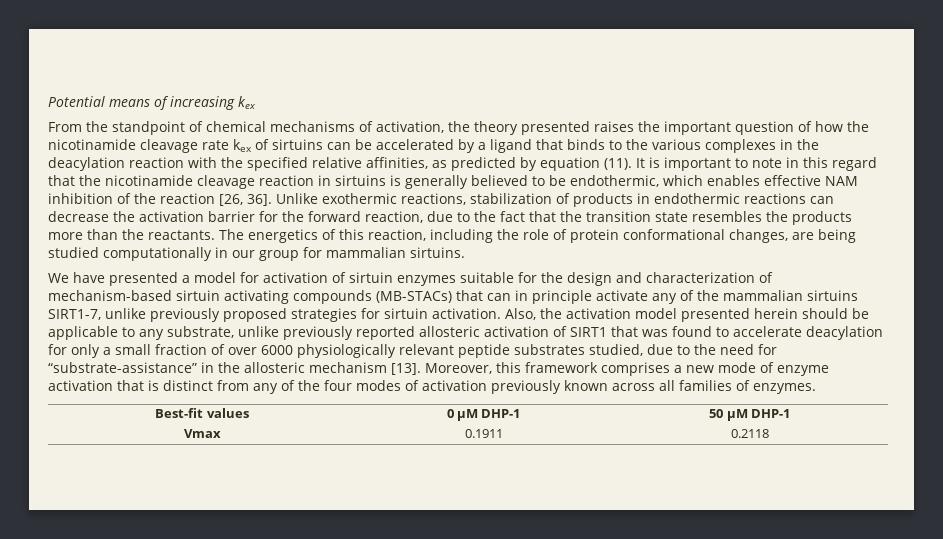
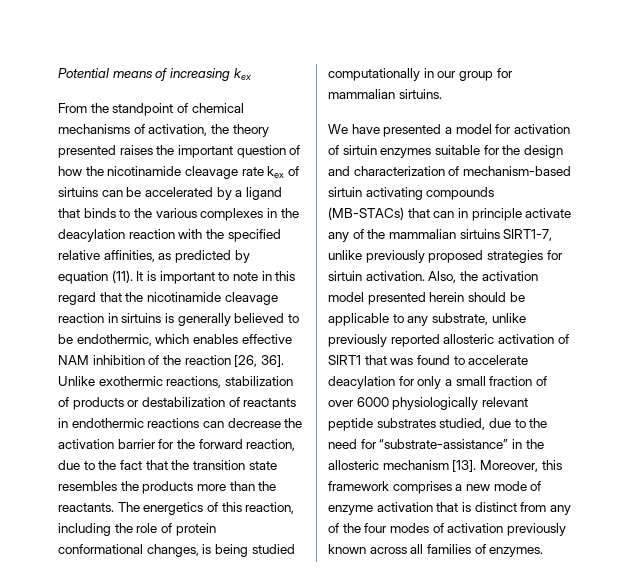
(633, 200) none -> [127,397,297,407] or destabilization of reactants
[792,232,814,240] are -> [202,544,212,554] is
[155,408,249,418] [446,409,521,421] [709,409,790,421] [183,429,221,438] [464,429,503,438] [730,429,769,438] // Best-fit values | 0 μM DHP-1 | 50 μM DHP-1 // Vmax | 0.1911 | 0.2118 -> (544, 552) none

